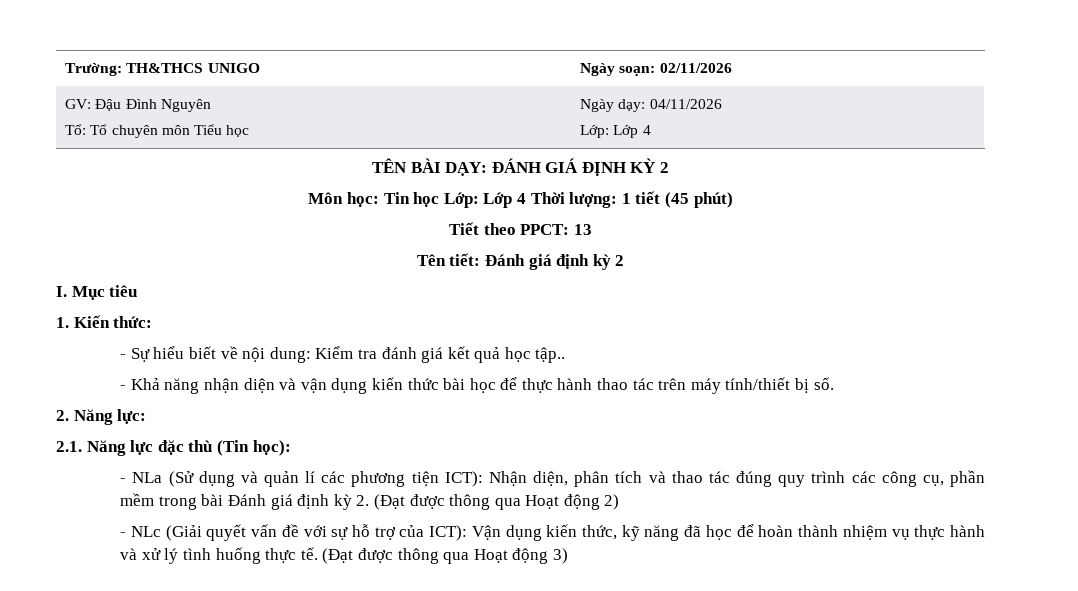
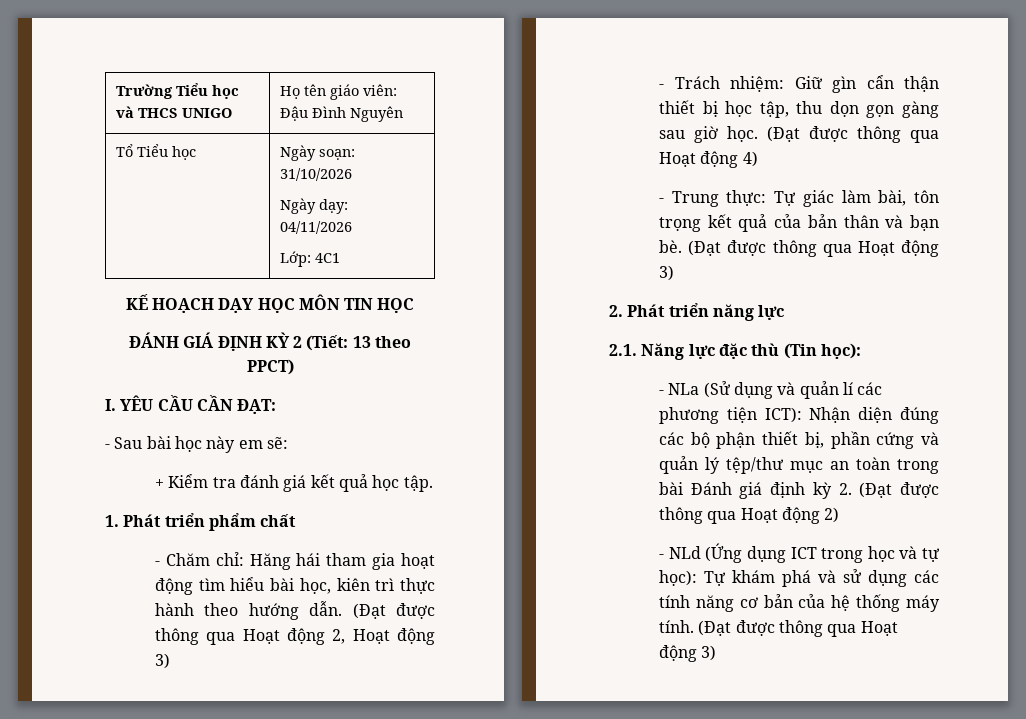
[65,63,260,76] [580,63,732,76] [65,99,211,112] [65,124,250,138] [580,99,722,112] [580,125,651,138] [371,158,488,176] Trường: TH&THCS UNIGO | Ngày soạn: 02/11/2026 // GV: Đậu Đình Nguyên // Tổ: Tổ chuyên môn Tiểu học | Ngày dạy: 04/11/2026 // Lớp: Lớp 4 // TÊN BÀI DẠY: -> [116,83,240,99] [116,106,233,118] [280,84,398,100] [280,106,404,122] [116,144,197,160] [280,145,356,161] [280,168,353,181] [280,198,349,214] [280,221,353,234] [280,251,341,267] [125,294,415,313] Trường Tiểu học và THCS UNIGO | Họ tên giáo viên: Đậu Đình Nguyên // Tổ Tiểu học | Ngày soạn: 31/10/2026 // Ngày dạy: 04/11/2026 // Lớp: 4C1 // KẾ HOẠCH DẠY HỌC MÔN TIN HỌC //
[308,191,733,208] [449,222,592,235] [416,253,625,270] [56,285,138,300] [56,315,153,328] [120,346,311,363] // Môn học: Tin học Lớp: Lớp 4 Thời lượng: 1 tiết (45 phút) // Tiết theo PPCT: 13 // Tên tiết: Đánh giá định kỳ 2 // I. Mục tiêu // 1. Kiến thức: // - Sự hiểu biết về nội dung: -> [306,335,412,351] [246,359,294,375] [105,395,277,414] [105,436,288,453] [155,479,165,488] (Tiết: 13 theo PPCT) // I. YÊU CẦU CẦN ĐẠT: // - Sau bài học này em sẽ: // +
[535,347,566,363] [120,377,834,394] [56,409,147,425] tập.. // - Khả năng nhận diện và vận dụng kiến thức bài học để thực hành thao tác trên máy tính/thiết bị số. // 2. Năng lực: -> [403,475,433,492] [105,513,297,531] [155,552,435,570] [155,577,435,595] [155,601,435,620] [155,628,435,645] [155,653,171,669] [659,75,939,93] [659,100,939,118] [659,126,939,143] [659,151,758,168] [659,190,939,207] [659,214,939,232] [659,240,939,257] [659,265,675,281] [609,303,785,321] tập. // 1. Phát triển phẩm chất // - Chăm chỉ: Hăng hái tham gia hoạt động tìm hiểu bài học, kiên trì thực hành theo hướng dẫn. (Đạt được thông qua Hoạt động 2, Hoạt động 3) // - Trách nhiệm: Giữ gìn cẩn thận thiết bị học tập, thu dọn gọn gàng sau giờ học. (Đạt được thông qua Hoạt động 4) // - Trung thực: Tự giác làm bài, tôn trọng kết quả của bản thân và bạn bè. (Đạt được thông qua Hoạt động 3) // 2. Phát triển năng lực
[533,470,986,487] [120,493,155,506] diện, phân tích và thao tác đúng quy trình các công cụ, phần mềm -> [858,407,939,424] [659,431,939,449] [659,456,891,474] diện đúng các bộ phận thiết bị, phần cứng và quản lý tệp/thư mục an toàn
[130,524,986,541] [120,547,318,564] NLc (Giải quyết vấn đề với sự hỗ trợ của ICT): Vận dụng kiến thức, kỹ năng đã học để hoàn thành nhiệm vụ thực hành và xử lý tình huống thực tế. -> [668,543,940,563] [659,569,939,587] [659,594,940,612] [659,620,695,633] NLd (Ứng dụng ICT trong học và tự học): Tự khám phá và sử dụng các tính năng cơ bản của hệ thống máy tính.

